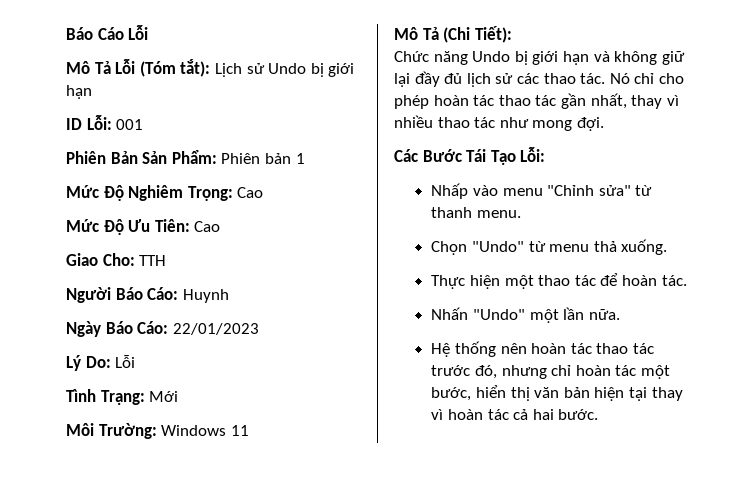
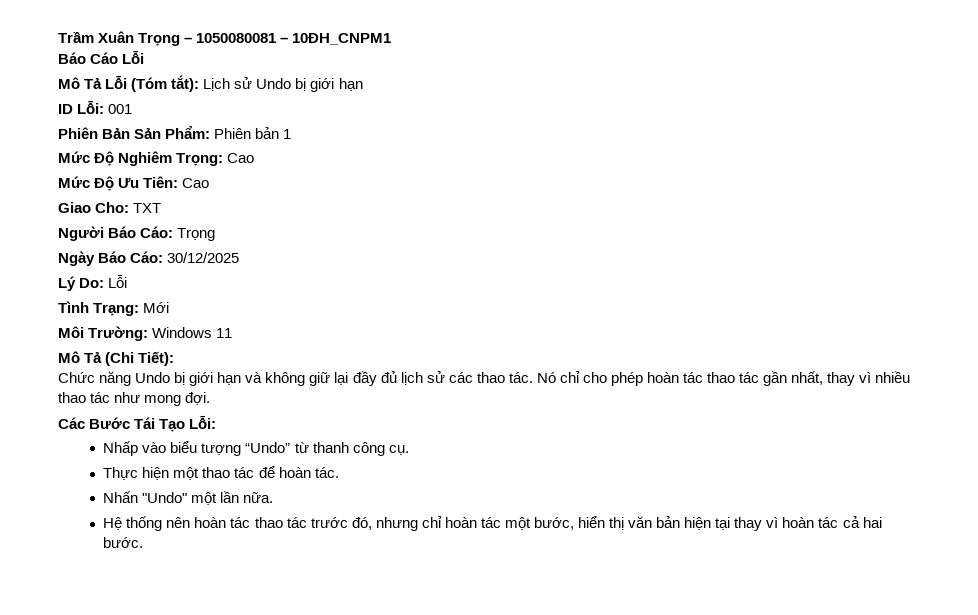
(66, 33) none -> [58,31,392,46] Trầm Xuân Trọng – 1050080081 – 10ĐH_CNPM1 //
[139,255,167,266] TTH -> [133,203,162,213] TXT
[182,289,229,303] Huynh -> [177,228,216,241] Trọng
[172,323,259,335] 22/01/2023 -> [167,252,240,263] 30/12/2025
[502,185,653,196] [431,207,522,218] [431,239,668,255] menu "Chỉnh sửa" từ thanh menu. // Chọn "Undo" từ menu thả xuống. -> [170,441,409,456] biểu tượng “Undo” từ thanh công cụ.

